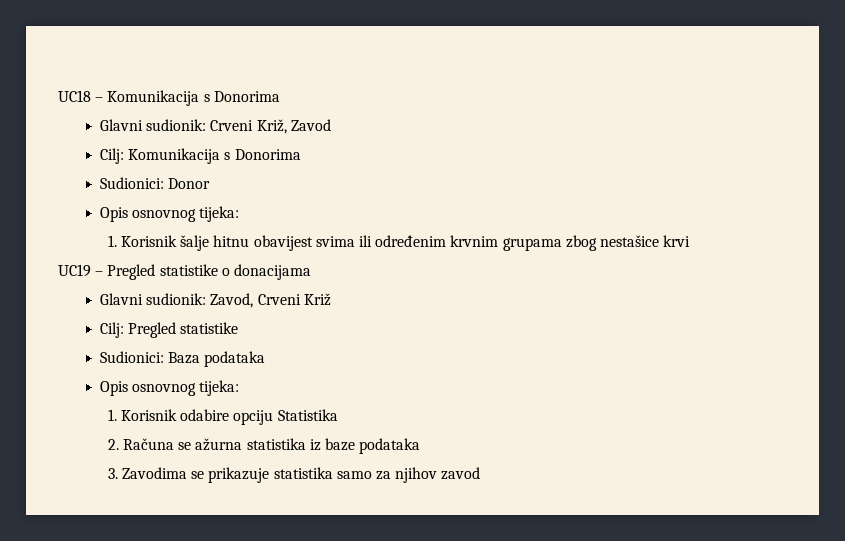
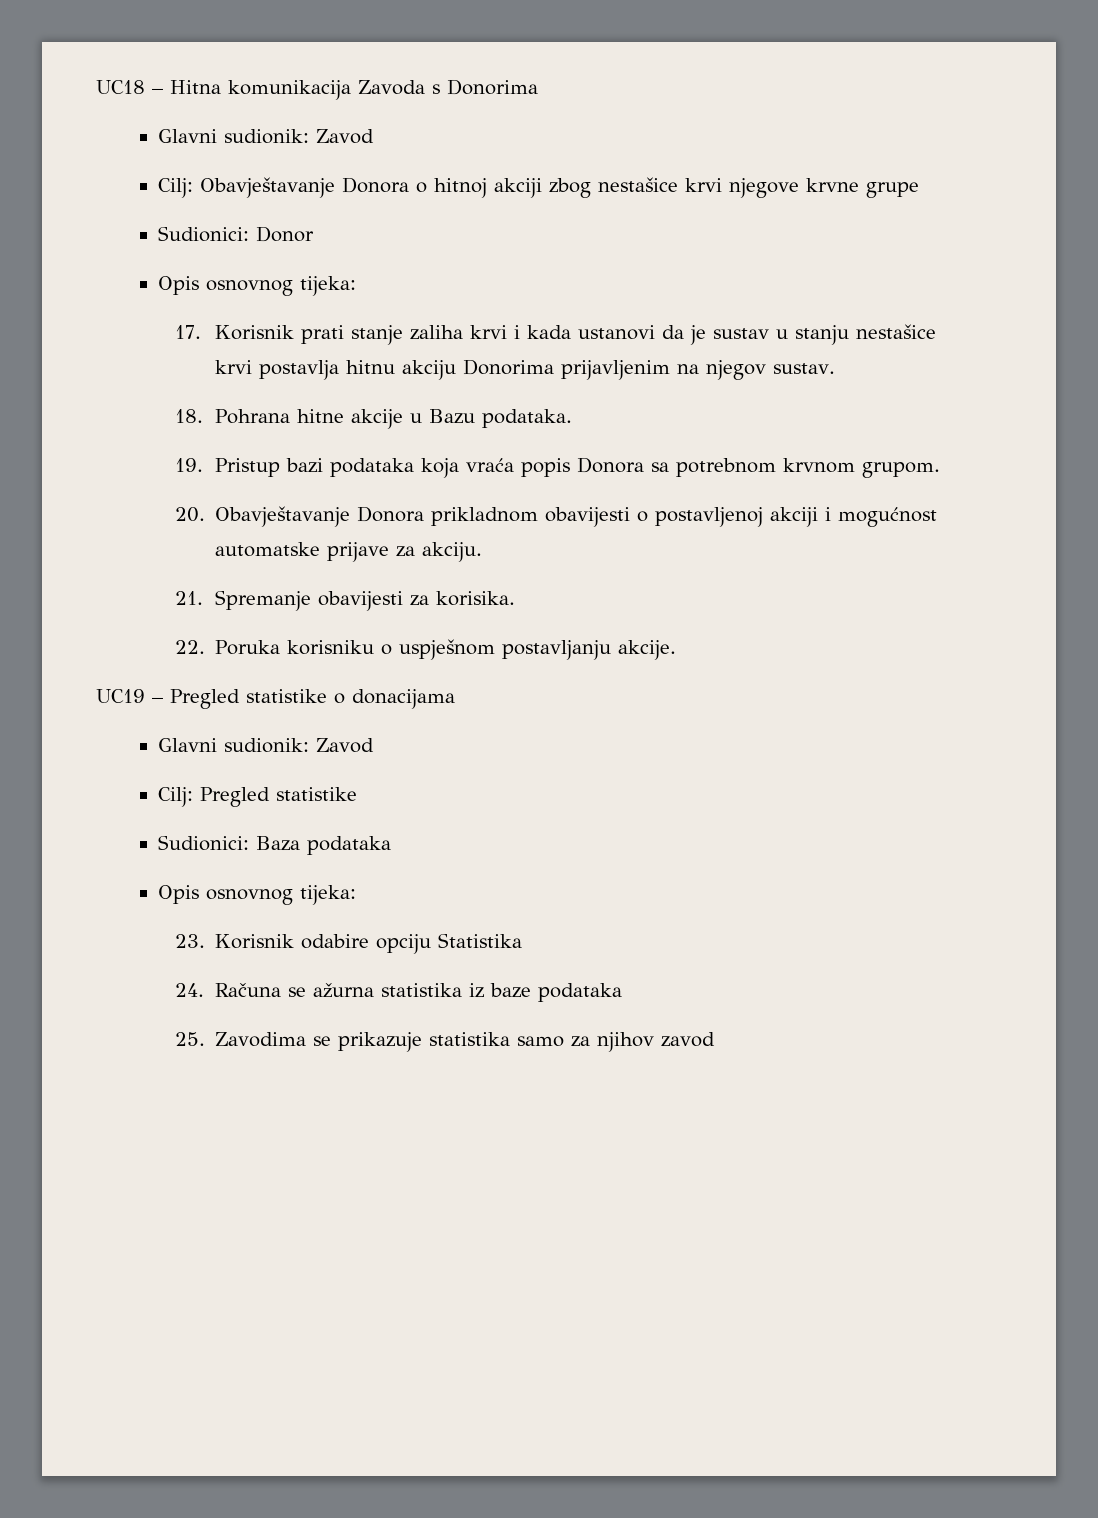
[107,90,200,106] Komunikacija -> [170,80,425,100] Hitna komunikacija Zavoda
[210,119,331,134] [99,148,301,164] Crveni Križ, Zavod // Cilj: Komunikacija s Donorima -> [316,129,375,144] [158,177,920,198] Zavod // Cilj: Obavještavanje Donora o hitnoj akciji zbog nestašice krvi njegove krvne grupe
[107,235,691,251] 1. Korisnik šalje hitnu obavijest svima ili određenim krvnim grupama zbog nestašice krvi -> [175,324,936,345] [214,359,835,380] [175,409,572,429] [175,457,940,478] [175,506,938,527] [215,542,483,562] [175,590,515,611] [175,639,677,660] 17. Korisnik prati stanje zaliha krvi i kada ustanovi da je sustav u stanju nestašice krvi postavlja hitnu akciju Donorima prijavljenim na njegov sustav. // 18. Pohrana hitne akcije u Bazu podataka. // 19. Pristup bazi podataka koja vraća popis Donora sa potrebnom krvnom grupom. // 20. Obavještavanje Donora prikladnom obavijesti o postavljenoj akciji i mogućnost automatske prijave za akciju. // 21. Spremanje obavijesti za korisika. // 22. Poruka korisniku o uspješnom postavljanju akcije.
[210,293,331,308] Zavod, Crveni Križ -> [316,738,375,753] Zavod
[107,409,117,421] 1. -> [175,934,206,948] 23.
[107,439,119,450] 2. -> [175,983,205,997] 24.
[107,468,118,479] 3. -> [175,1032,206,1046] 25.

